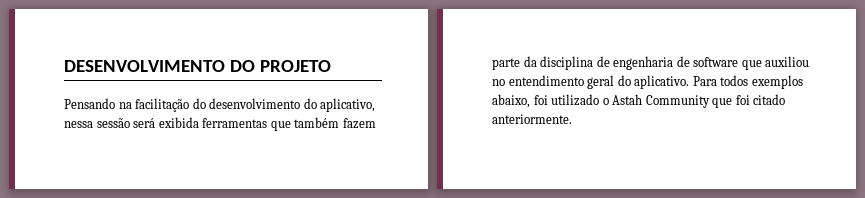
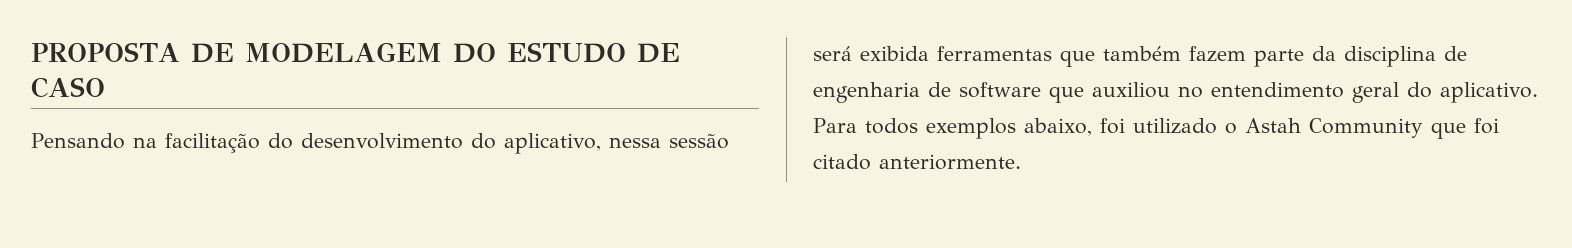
[64,60,332,72] DESENVOLVIMENTO DO PROJETO -> [31,42,680,63] [31,77,105,98] PROPOSTA DE MODELAGEM DO ESTUDO DE CASO

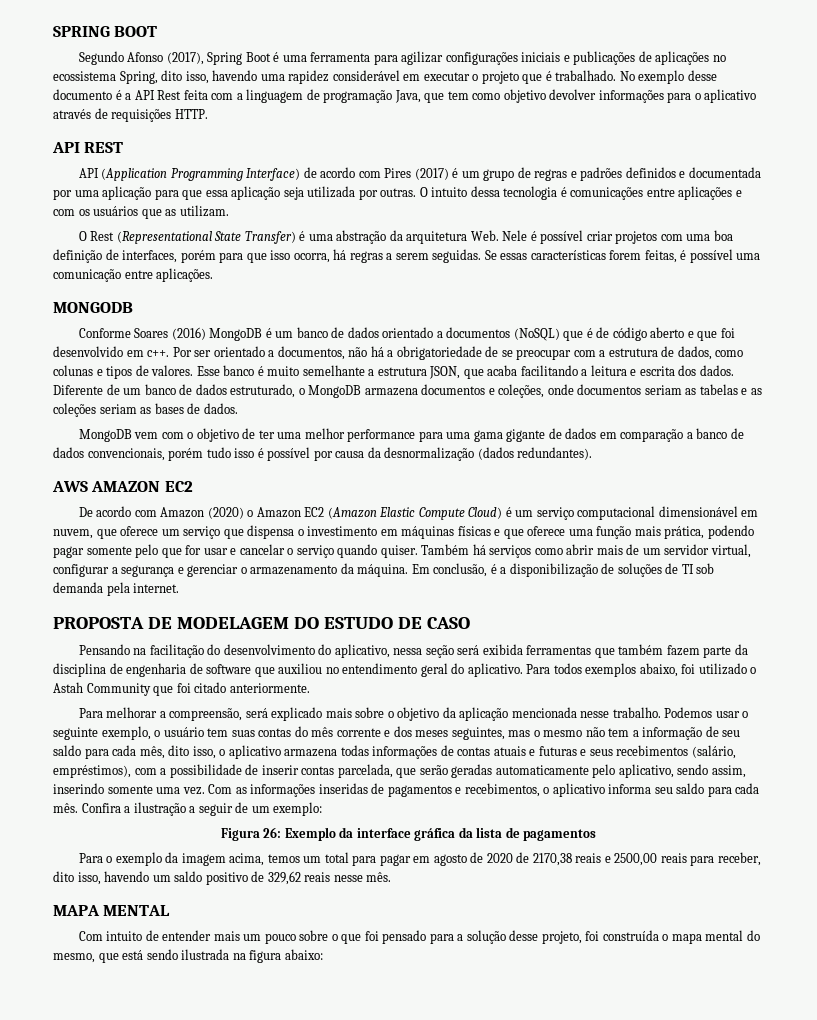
(31, 52) none -> [53,26,158,37] [78,51,726,65] [53,70,717,84] [53,89,757,103] [53,108,208,122] [52,142,124,153] [78,167,761,181] [53,186,742,200] [53,205,229,219] [78,230,733,244] [53,249,761,263] [53,268,214,282] [53,302,133,313] [78,327,735,341] [53,346,744,360] [53,365,734,379] [53,384,762,398] [53,403,238,417] [78,428,744,442] [53,447,593,461] [52,481,193,492] [78,506,759,520] [53,525,754,539] [53,544,751,558] [53,563,715,577] [53,582,180,596] SPRING BOOT // Segundo Afonso (2017), Spring Boot é uma ferramenta para agilizar configurações iniciais e publicações de aplicações no ecossistema Spring, dito isso, havendo uma rapidez considerável em executar o projeto que é trabalhado. No exemplo desse documento é a API Rest feita com a linguagem de programação Java, que tem como objetivo devolver informações para o aplicativo através de requisições HTTP. // API REST // API (Application Programming Interface) de acordo com Pires (2017) é um grupo de regras e padrões definidos e documentada por uma aplicação para que essa aplicação seja utilizada por outras. O intuito dessa tecnologia é comunicações entre aplicações e com os usuários que as utilizam. // O Rest (Representational State Transfer) é uma abstração da arquitetura Web. Nele é possível criar projetos com uma boa definição de interfaces, porém para que isso ocorra, há regras a serem seguidas. Se essas características forem feitas, é possível uma comunicação entre aplicações. // MONGODB // Conforme Soares (2016) MongoDB é um banco de dados orientado a documentos (NoSQL) que é de código aberto e que foi desenvolvido em c++. Por ser orientado a documentos, não há a obrigatoriedade de se preocupar com a estrutura de dados, como colunas e tipos de valores. Esse banco é muito semelhante a estrutura JSON, que acaba facilitando a leitura e escrita dos dados. Diferente de um banco de dados estruturado, o MongoDB armazena documentos e coleções, onde documentos seriam as tabelas e as coleções seriam as bases de dados. // MongoDB vem com o objetivo de ter uma melhor performance para uma gama gigante de dados em comparação a banco de dados convencionais, porém tudo isso é possível por causa da desnormalização (dados redundantes). // AWS AMAZON EC2 // De acordo com Amazon (2020) o Amazon EC2 (Amazon Elastic Compute Cloud) é um serviço computacional dimensionável em nuvem, que oferece um serviço que dispensa o investimento em máquinas físicas e que oferece uma função mais prática, podendo pagar somente pelo que for usar e cancelar o serviço quando quiser. Também há serviços como abrir mais de um servidor virtual, configurar a segurança e gerenciar o armazenamento da máquina. Em conclusão, é a disponibilização de soluções de TI sob demanda pela internet. //
[668,134,729,149] sessão -> [425,645,454,658] seção
(1021, 162) none -> [78,707,749,721] [53,726,741,740] [53,745,736,759] [53,764,746,778] [53,783,760,797] [53,802,323,816] [220,827,597,841] [78,852,761,866] [53,871,392,885] [53,905,171,916] [78,930,760,944] [53,949,323,963] // Para melhorar a compreensão, será explicado mais sobre o objetivo da aplicação mencionada nesse trabalho. Podemos usar o seguinte exemplo, o usuário tem suas contas do mês corrente e dos meses seguintes, mas o mesmo não tem a informação de seu saldo para cada mês, dito isso, o aplicativo armazena todas informações de contas atuais e futuras e seus recebimentos (salário, empréstimos), com a possibilidade de inserir contas parcelada, que serão geradas automaticamente pelo aplicativo, sendo assim, inserindo somente uma vez. Com as informações inseridas de pagamentos e recebimentos, o aplicativo informa seu saldo para cada mês. Confira a ilustração a seguir de um exemplo: // Figura 26: Exemplo da interface gráfica da lista de pagamentos // Para o exemplo da imagem acima, temos um total para pagar em agosto de 2020 de 2170,38 reais e 2500,00 reais para receber, dito isso, havendo um saldo positivo de 329,62 reais nesse mês. // MAPA MENTAL // Com intuito de entender mais um pouco sobre o que foi pensado para a solução desse projeto, foi construída o mapa mental do mesmo, que está sendo ilustrada na figura abaixo:

